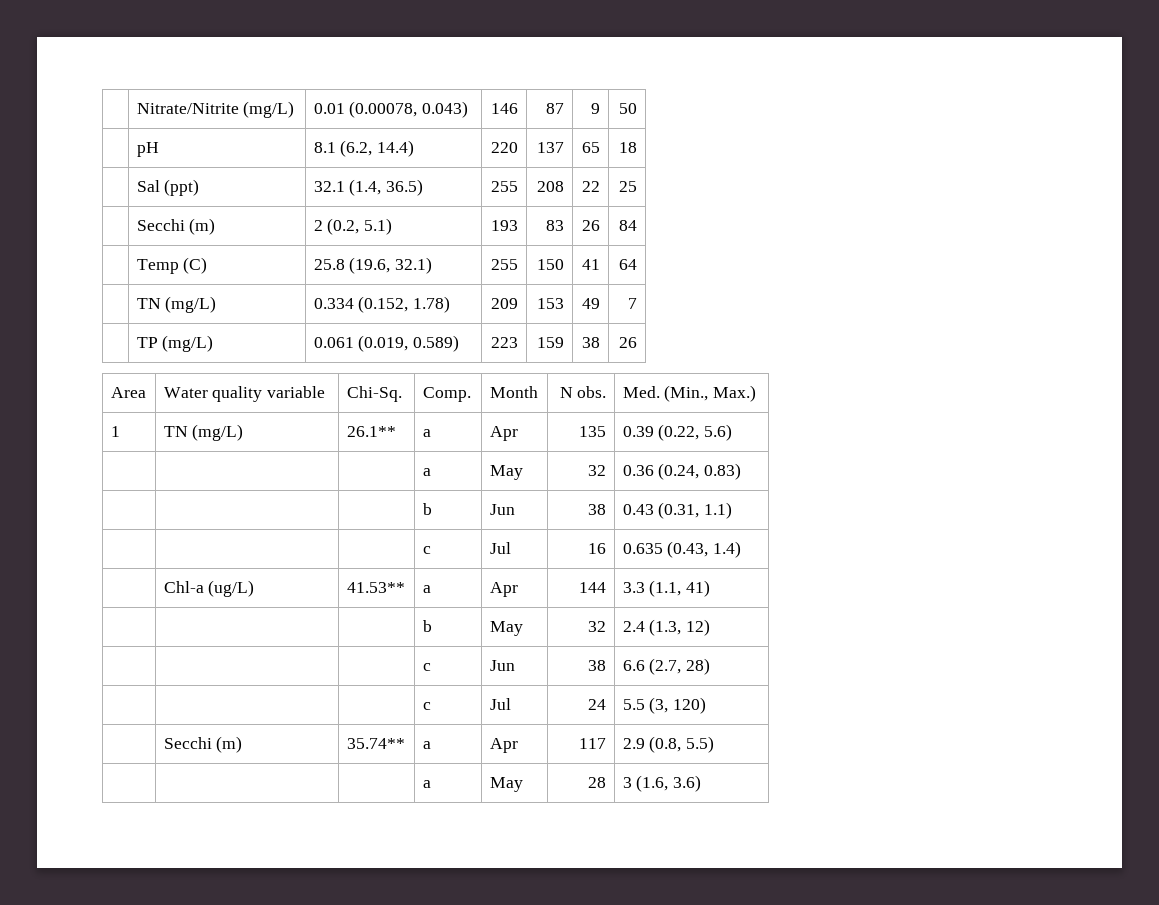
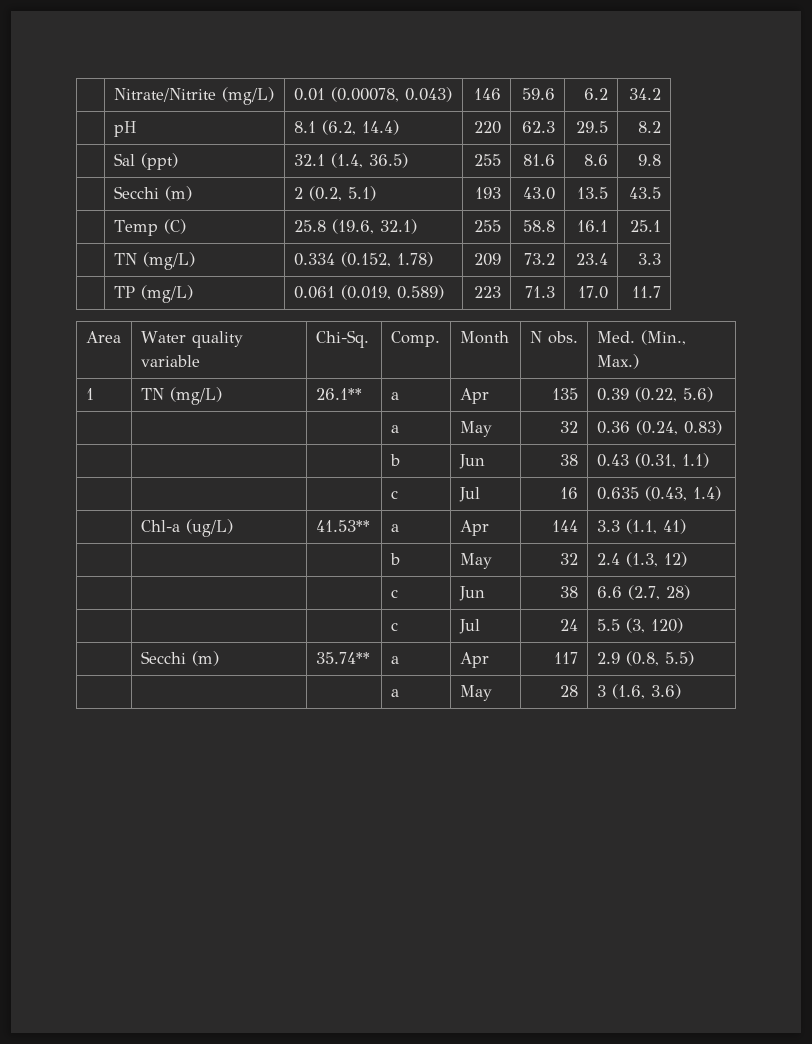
[546,103,565,114] [591,103,601,114] [619,103,638,114] 87 | 9 | 50 -> [522,88,556,100] [584,88,609,100] [629,88,662,100] 59.6 | 6.2 | 34.2
[537,142,565,153] [582,142,601,153] [619,142,638,153] 137 | 65 | 18 -> [522,121,556,133] [576,121,609,133] [638,121,662,133] 62.3 | 29.5 | 8.2
[537,181,565,192] [582,181,601,192] [619,181,638,192] 208 | 22 | 25 -> [523,154,556,166] [584,154,609,166] [638,154,662,166] 81.6 | 8.6 | 9.8
[546,220,565,231] [582,220,601,231] [619,220,638,231] 83 | 26 | 84 -> [523,187,556,200] [577,187,609,199] [629,187,662,199] 43.0 | 13.5 | 43.5
[537,259,565,270] [582,259,601,270] [619,259,638,270] 150 | 41 | 64 -> [523,220,556,232] [577,220,609,232] [630,220,662,232] 58.8 | 16.1 | 25.1
[537,298,565,309] [582,298,601,309] [628,298,638,309] 153 | 49 | 7 -> [524,253,556,265] [576,253,609,265] [638,253,662,265] 73.2 | 23.4 | 3.3
[537,337,565,348] [582,337,601,348] [619,337,638,348] 159 | 38 | 26 -> [525,286,556,298] [578,286,609,299] [632,286,662,298] 71.3 | 17.0 | 11.7

